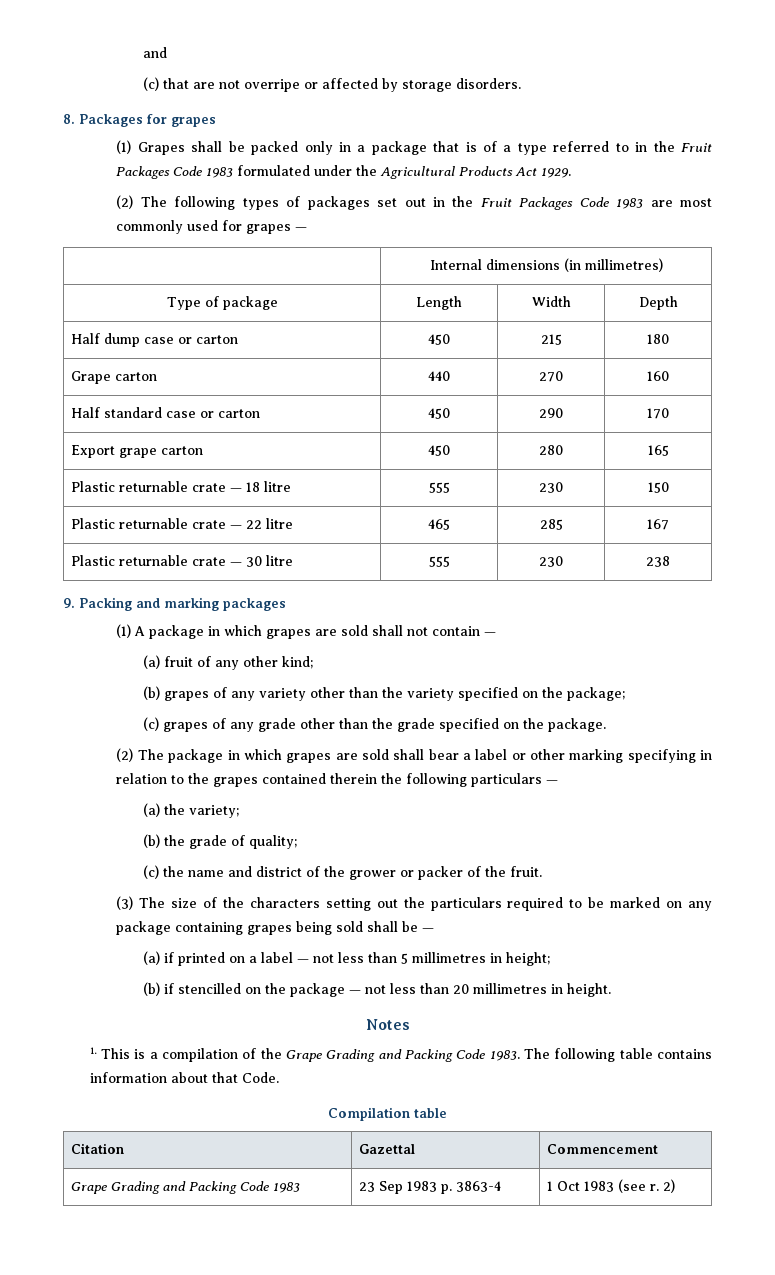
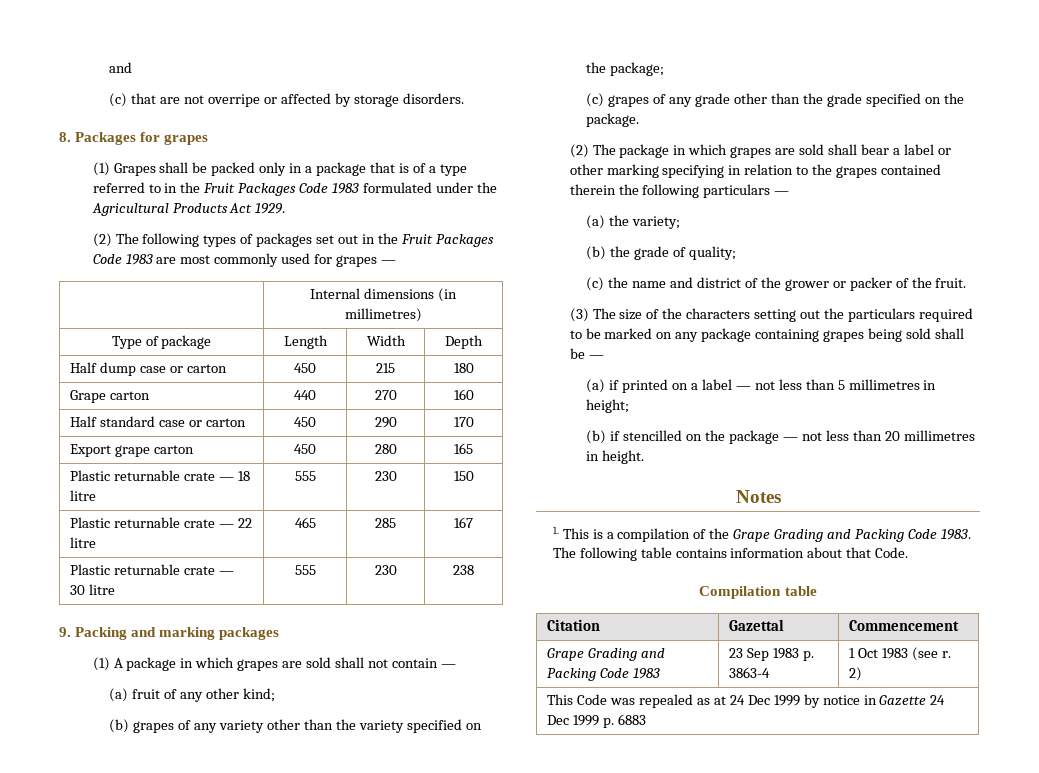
(675, 1186) none -> [547,694,946,708] [547,714,647,728] // This Code was repealed as at 24 Dec 1999 by notice in Gazette 24 Dec 1999 p. 6883

